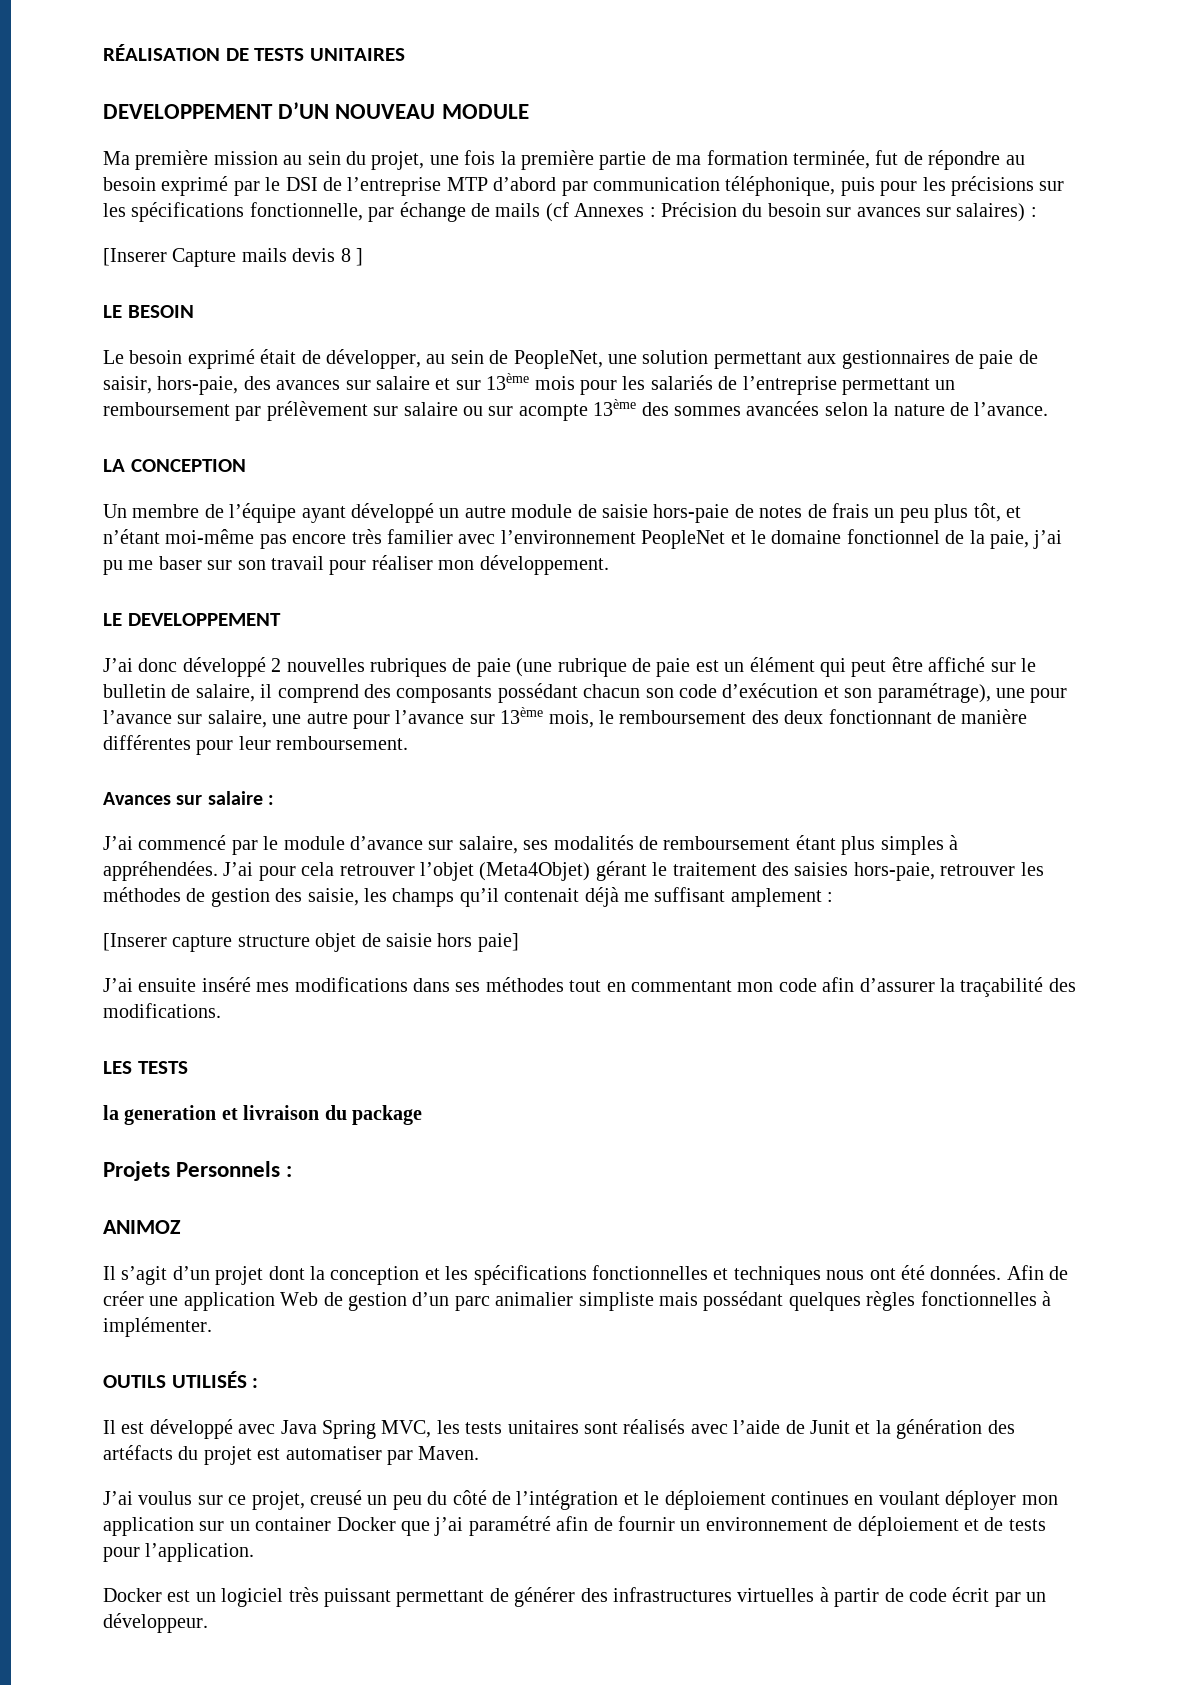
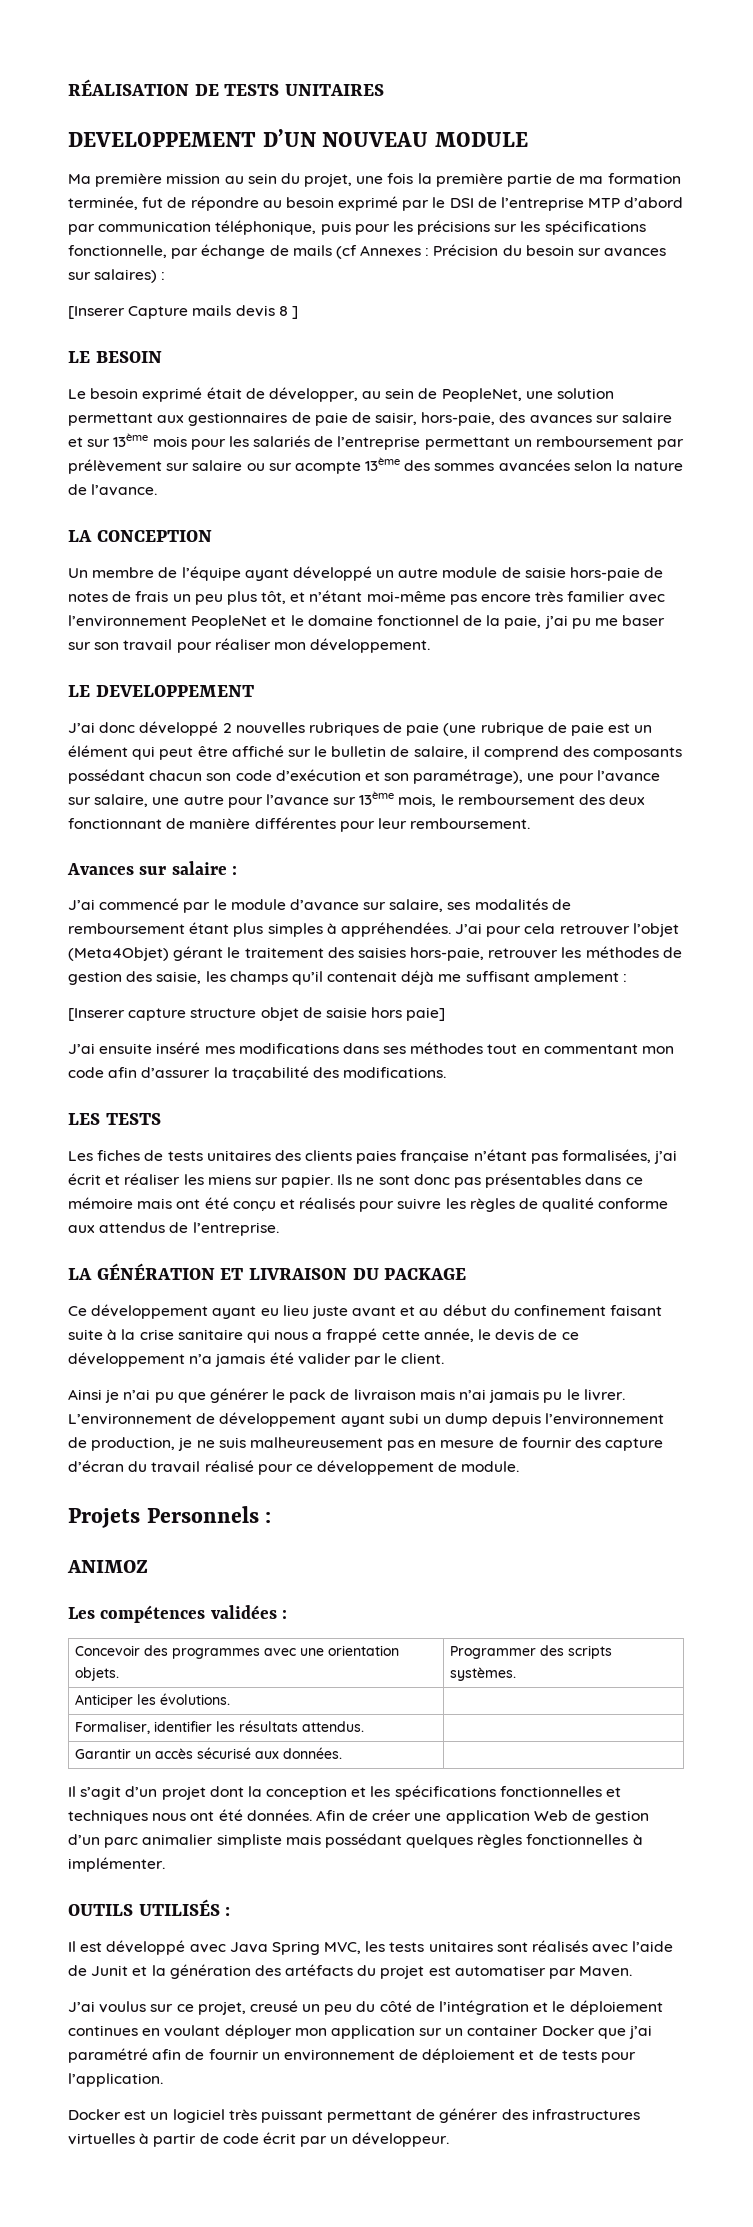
[103,1105,422,1125] [103,1161,293,1181] [103,1220,181,1234] la generation et livraison du package // Projets Personnels : // ANIMOZ -> [68,1149,678,1164] [68,1173,643,1188] [68,1197,669,1212] [68,1222,279,1236] [68,1263,467,1280] [68,1304,663,1319] [68,1328,579,1343] [68,1352,445,1367] [68,1388,625,1403] [68,1412,665,1427] [68,1437,664,1451] [68,1460,520,1475] [68,1506,272,1528] [67,1560,148,1573] [68,1605,287,1623] [75,1645,400,1659] [75,1667,120,1681] [450,1645,613,1659] [450,1667,517,1681] [75,1693,231,1708] [75,1720,365,1734] [75,1747,343,1759] Les fiches de tests unitaires des clients paies française n’étant pas formalisées, j’ai écrit et réaliser les miens sur papier. Ils ne sont donc pas présentables dans ce mémoire mais ont été conçu et réalisés pour suivre les règles de qualité conforme aux attendus de l’entreprise. // LA GÉNÉRATION ET LIVRAISON DU PACKAGE // Ce développement ayant eu lieu juste avant et au début du confinement faisant suite à la crise sanitaire qui nous a frappé cette année, le devis de ce développement n’a jamais été valider par le client. // Ainsi je n’ai pu que générer le pack de livraison mais n’ai jamais pu le livrer. L’environnement de développement ayant subi un dump depuis l’environnement de production, je ne suis malheureusement pas en mesure de fournir des capture d’écran du travail réalisé pour ce développement de module. // Projets Personnels : // ANIMOZ // Les compétences validées : // Concevoir des programmes avec une orientation objets. | Programmer des scripts systèmes. // Anticiper les évolutions. | // Formaliser, identifier les résultats attendus. | // Garantir un accès sécurisé aux données. |

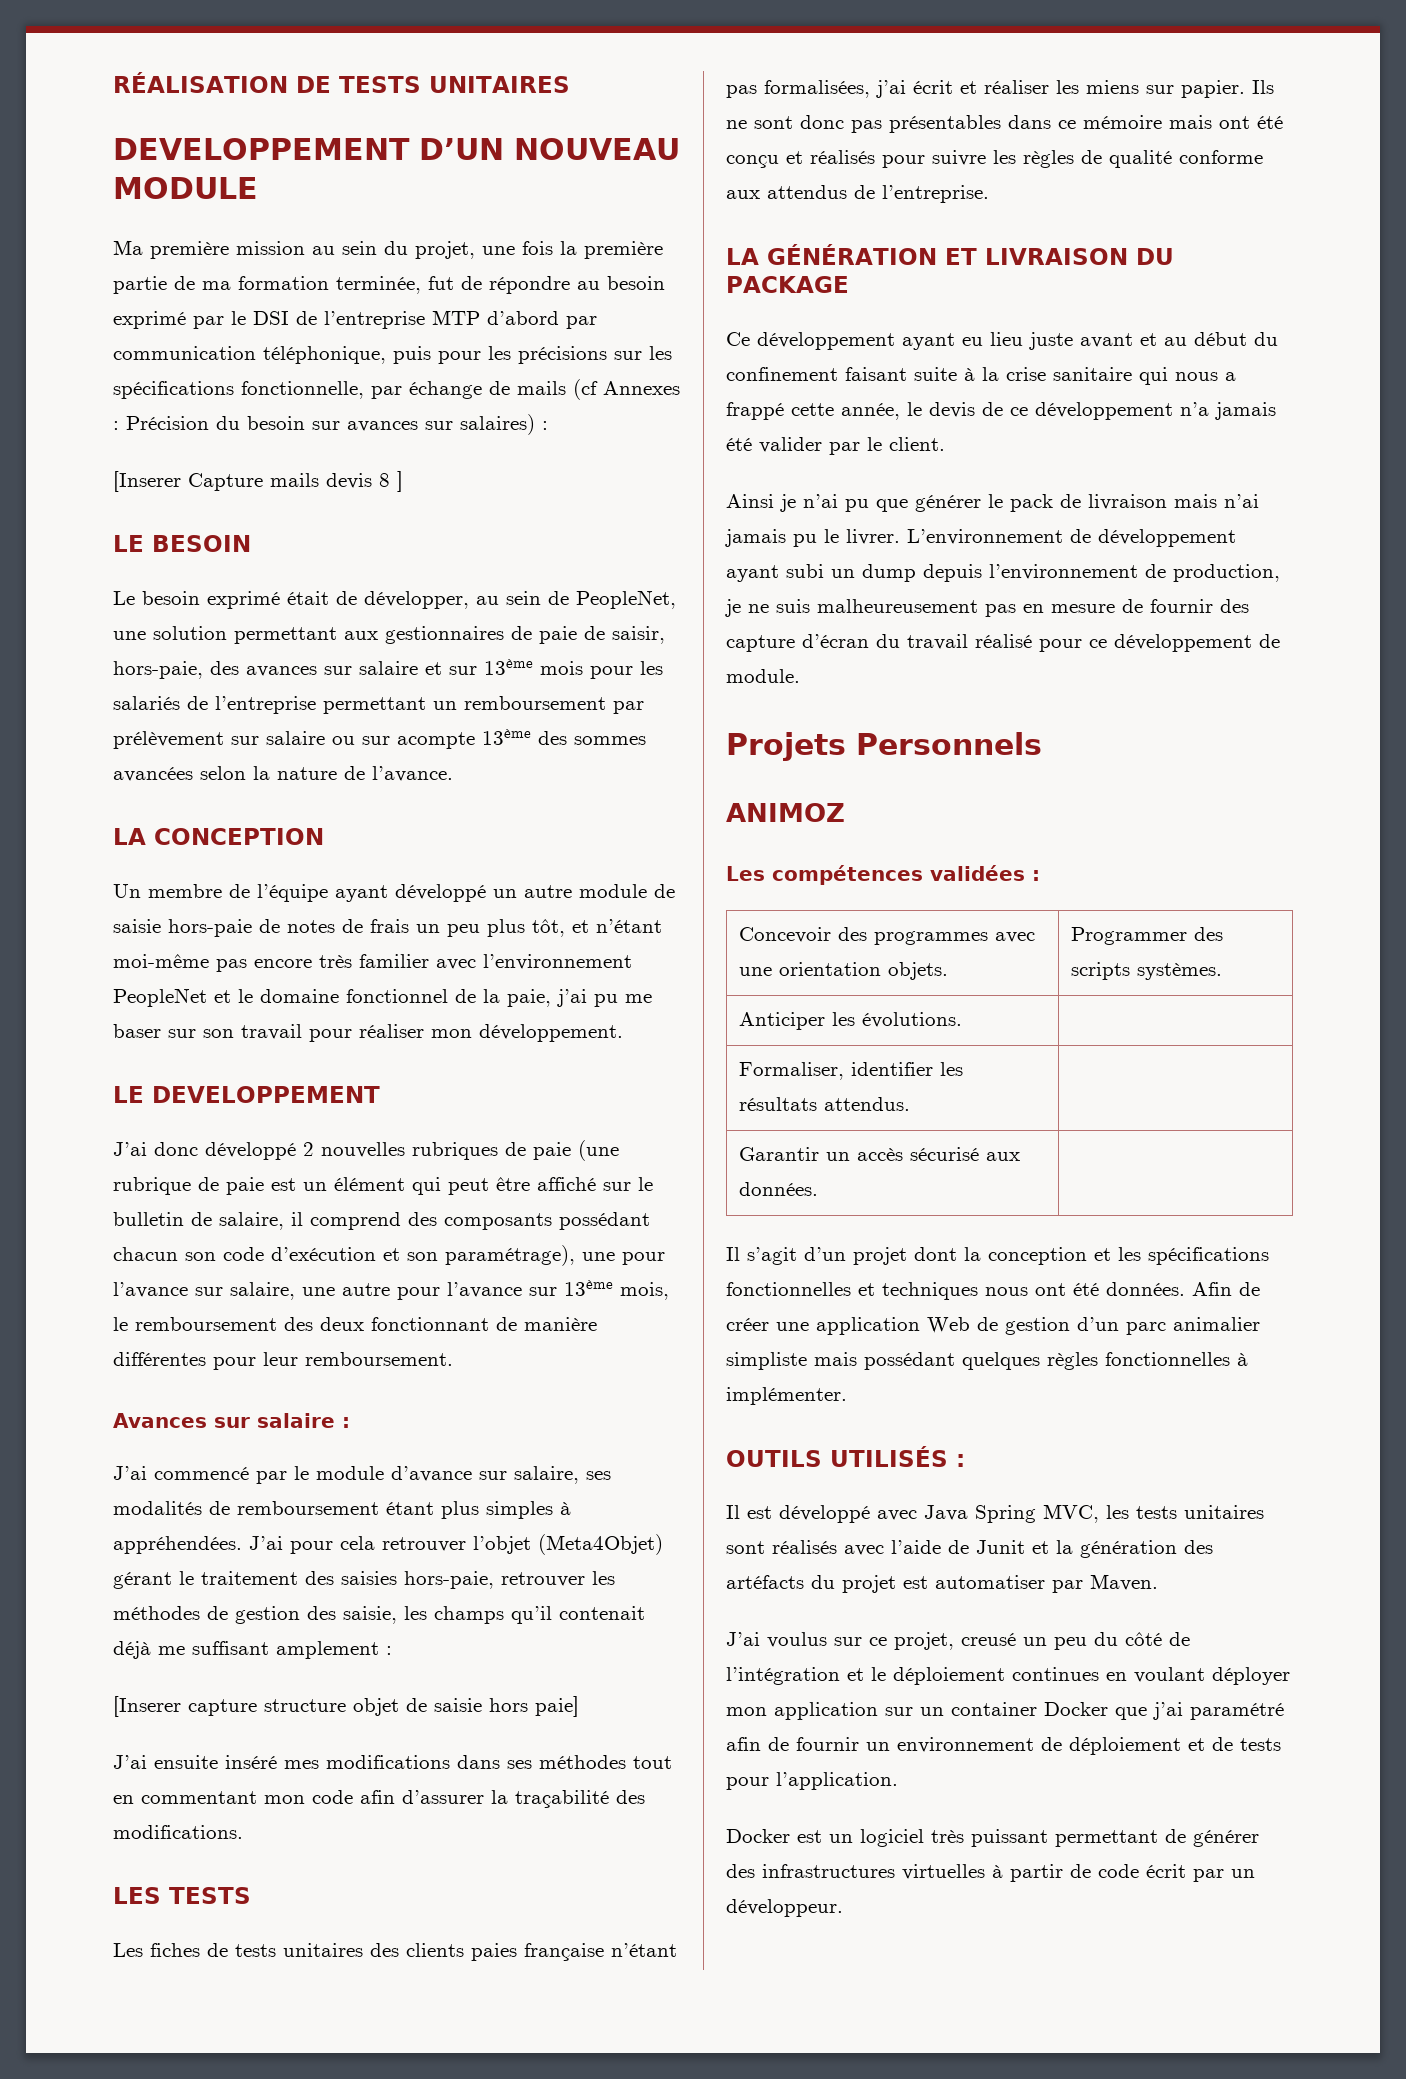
[265,1512,272,1523] : -> (1042, 743) none

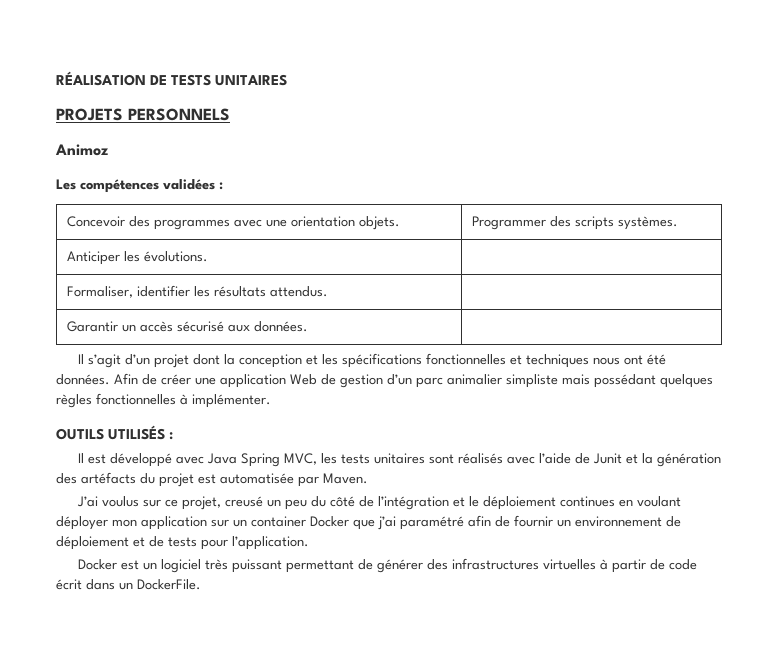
[113,138,680,160] [113,177,258,199] [113,240,663,259] [113,276,665,294] [113,310,597,329] [113,346,672,364] [113,379,680,400] [113,414,548,435] [113,471,403,492] [113,535,251,552] [113,590,676,609] [113,626,665,644] [113,659,663,679] [113,696,644,714] [113,729,646,749] [113,766,453,782] [113,828,324,845] [113,884,675,902] [113,919,662,937] [113,954,632,972] [113,988,652,1007] [113,1024,623,1042] [113,1086,380,1103] [113,1140,619,1161] [113,1177,653,1195] [113,1212,650,1230] [113,1245,665,1266] [113,1280,669,1300] [113,1317,597,1331] [113,1352,453,1370] [113,1413,350,1428] [113,1466,611,1484] [113,1501,571,1519] [113,1534,663,1555] [113,1571,615,1589] [113,1606,645,1624] [113,1641,392,1659] [113,1696,579,1717] [113,1755,672,1769] [113,1790,645,1808] [113,1825,243,1839] [113,1887,251,1904] [113,1943,677,1961] [726,80,1274,98] [726,115,1283,133] [726,150,1263,168] [726,185,989,203] [726,244,1174,265] [726,276,849,293] [726,332,1278,350] [726,367,1236,385] [726,402,1276,420] [726,437,945,455] [726,494,1259,512] [725,529,1236,547] [726,564,1280,582] [725,599,1249,617] [726,634,1280,652] [726,669,800,683] [726,732,1042,761] [726,803,845,822] DEVELOPPEMENT D’UN NOUVEAU MODULE // Ma première mission au sein du projet, une fois la première partie de ma formation terminée, fut de répondre au besoin exprimé par le DSI de l’entreprise MTP d’abord par communication téléphonique, puis pour les précisions sur les spécifications fonctionnelle, par échange de mails (cf Annexes : Précision du besoin sur avances sur salaires) : // [Inserer Capture mails devis 8 ] // LE BESOIN // Le besoin exprimé était de développer, au sein de PeopleNet, une solution permettant aux gestionnaires de paie de saisir, hors-paie, des avances sur salaire et sur 13ème mois pour les salariés de l’entreprise permettant un remboursement par prélèvement sur salaire ou sur acompte 13ème des sommes avancées selon la nature de l’avance. // LA CONCEPTION // Un membre de l’équipe ayant développé un autre module de saisie hors-paie de notes de frais un peu plus tôt, et n’étant moi-même pas encore très familier avec l’environnement PeopleNet et le domaine fonctionnel de la paie, j’ai pu me baser sur son travail pour réaliser mon développement. // LE DEVELOPPEMENT // J’ai donc développé 2 nouvelles rubriques de paie (une rubrique de paie est un élément qui peut être affiché sur le bulletin de salaire, il comprend des composants possédant chacun son code d’exécution et son paramétrage), une pour l’avance sur salaire, une autre pour l’avance sur 13ème mois, le remboursement des deux fonctionnant de manière différentes pour leur remboursement. // Avances sur salaire : // J’ai commencé par le module d’avance sur salaire, ses modalités de remboursement étant plus simples à appréhendées. J’ai pour cela retrouver l’objet (Meta4Objet) gérant le traitement des saisies hors-paie, retrouver les méthodes de gestion des saisie, les champs qu’il contenait déjà me suffisant amplement : // [Inserer capture structure objet de saisie hors paie] // J’ai ensuite inséré mes modifications dans ses méthodes tout en commentant mon code afin d’assurer la traçabilité des modifications. // LES TESTS // Les fiches de tests unitaires des clients paies française n’étant pas formalisées, j’ai écrit et réaliser les miens sur papier. Ils ne sont donc pas présentables dans ce mémoire mais ont été conçu et réalisés pour suivre les règles de qualité conforme aux attendus de l’entreprise. // LA GÉNÉRATION ET LIVRAISON DU PACKAGE // Ce développement ayant eu lieu juste avant et au début du confinement faisant suite à la crise sanitaire qui nous a frappé cette année, le devis de ce développement n’a jamais été valider par le client. // Ainsi je n’ai pu que générer le pack de livraison mais n’ai jamais pu le livrer. L’environnement de développement ayant subi un dump depuis l’environnement de production, je ne suis malheureusement pas en mesure de fournir des capture d’écran du travail réalisé pour ce développement de module. // Projets Personnels // ANIMOZ -> [56,108,230,121] [55,144,108,156] PROJETS PERSONNELS // Animoz
[935,1575,1045,1589] automatiser -> [220,473,294,484] automatisée
[1193,1869,1255,1882] [726,1899,843,1917] par un développeur. -> [86,579,201,590] dans un DockerFile.

